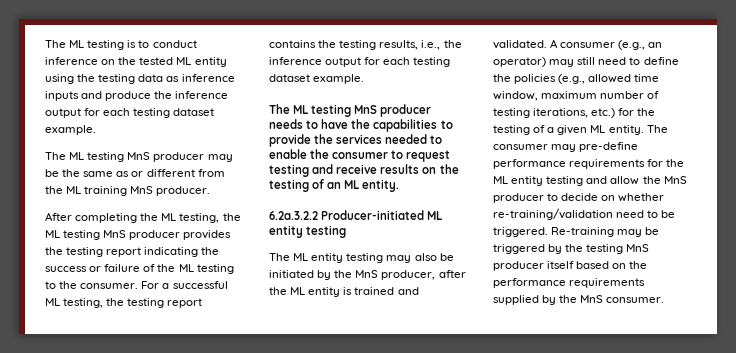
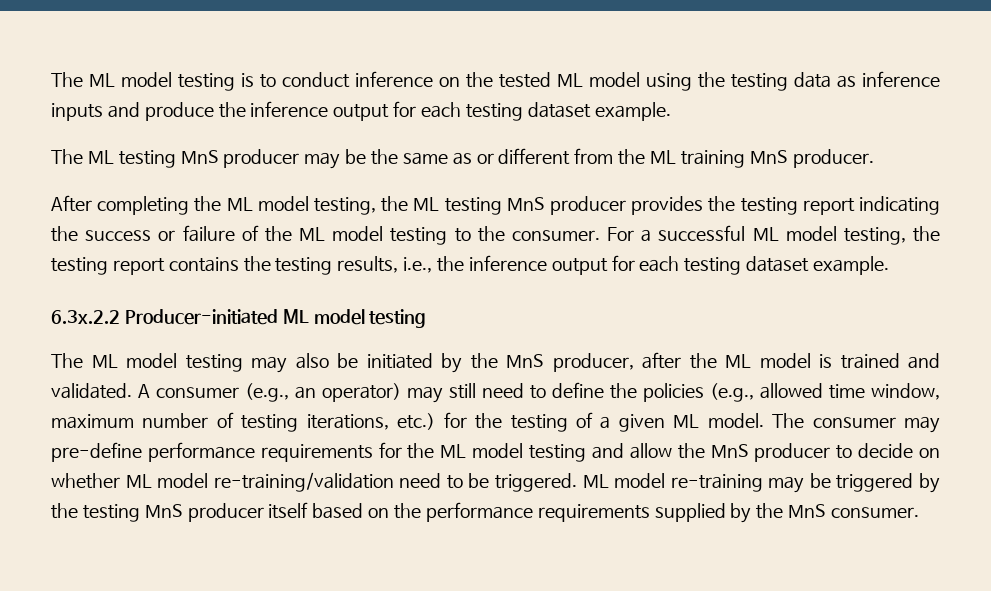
[45,40,85,48] The ML -> [51,72,173,87] The ML model
[194,57,227,67] entity -> [589,72,641,87] model
(177, 217) none -> [257,196,309,211] model
(194, 268) none -> [332,226,384,241] model
(60, 302) none -> [785,226,837,241] model
[269,104,432,117] [269,119,453,132] [269,134,443,147] [269,149,451,162] [269,164,459,177] [269,179,400,192] [269,211,318,220] The ML testing MnS producer needs to have the capabilities to provide the services needed to enable the consumer to request testing and receive results on the testing of an ML entity. // 6.2a.3.2.2 -> [51,310,120,324] 6.3x.2.2
[269,225,303,238] entity -> [313,309,365,325] model
[311,253,344,263] entity -> [126,353,178,368] model
[308,287,341,297] entity -> [759,353,811,368] model
[608,125,644,135] entity. -> [707,413,764,428] model.
[511,176,544,186] entity -> [472,443,524,458] model
(665, 197) none -> [125,473,209,488] ML model
[551,227,615,237] Re-training -> [582,473,763,492] ML model re-training

